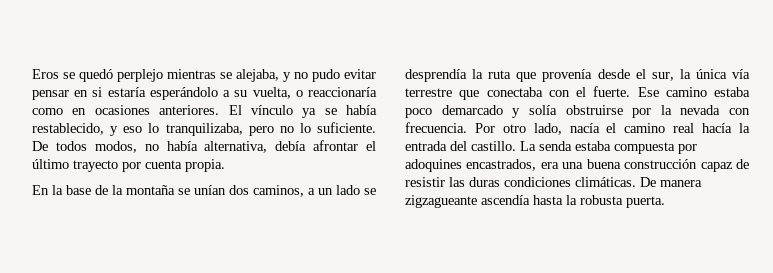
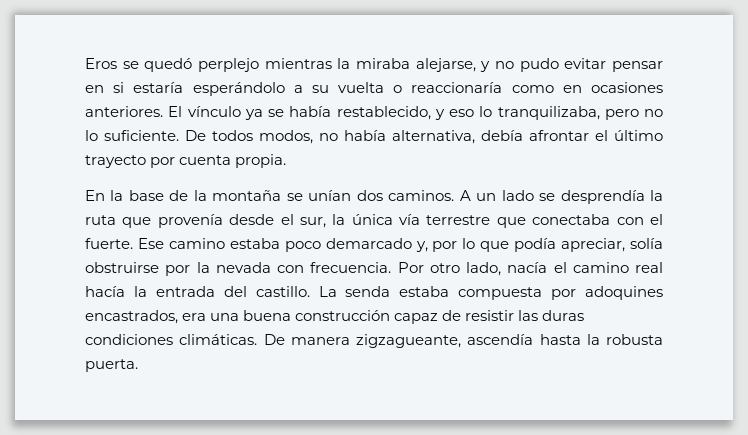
[220,69,279,82] se alejaba, -> [337,58,476,72] la miraba alejarse,
[252,87,291,99] vuelta, -> [338,82,385,93] vuelta
[253,185,315,197] caminos, a -> [388,190,471,201] caminos. A
[512,108,521,118] y -> [415,238,626,252] y, por lo que podía apreciar,
[405,195,477,208] zigzagueante -> [356,334,461,348] zigzagueante,

